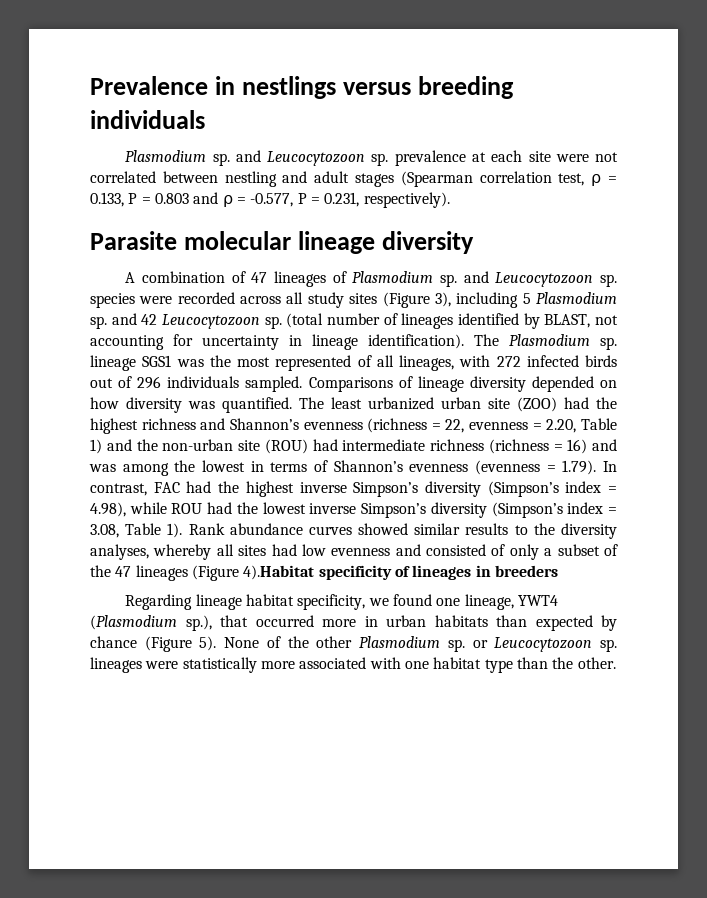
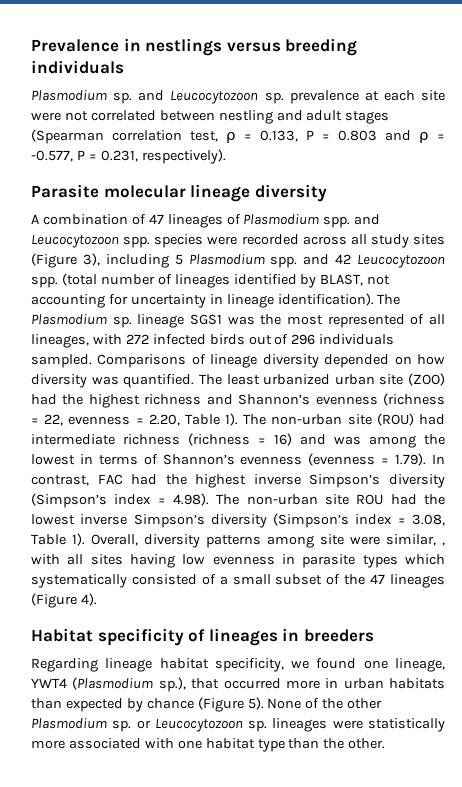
[440,271,617,287] sp. and Leucocytozoon sp. -> [323,214,381,228] [31,234,151,248] spp. and Leucocytozoon spp.
[90,316,107,329] sp. -> [270,256,298,268] spp.
[264,316,282,329] sp. -> [31,276,58,288] spp.
[90,439,158,454] 1) and the -> [225,413,267,426] 1). The
[90,502,167,517] 4.98), while -> [173,493,349,506] 4.98). The non-urban site
[188,523,617,539] [90,544,212,560] Rank abundance curves showed similar results to the diversity analyses, whereby -> [91,534,445,548] [31,554,60,565] Overall, diversity patterns among site were similar, , with
[271,544,297,556] had -> [130,554,175,568] having
[395,544,553,560] and consisted of only a -> [282,554,445,568] [31,574,271,588] in parasite types which systematically consisted of a small
[243,565,315,580] 4).Habitat -> [80,593,97,606] [31,628,93,642] 4). // Habitat

